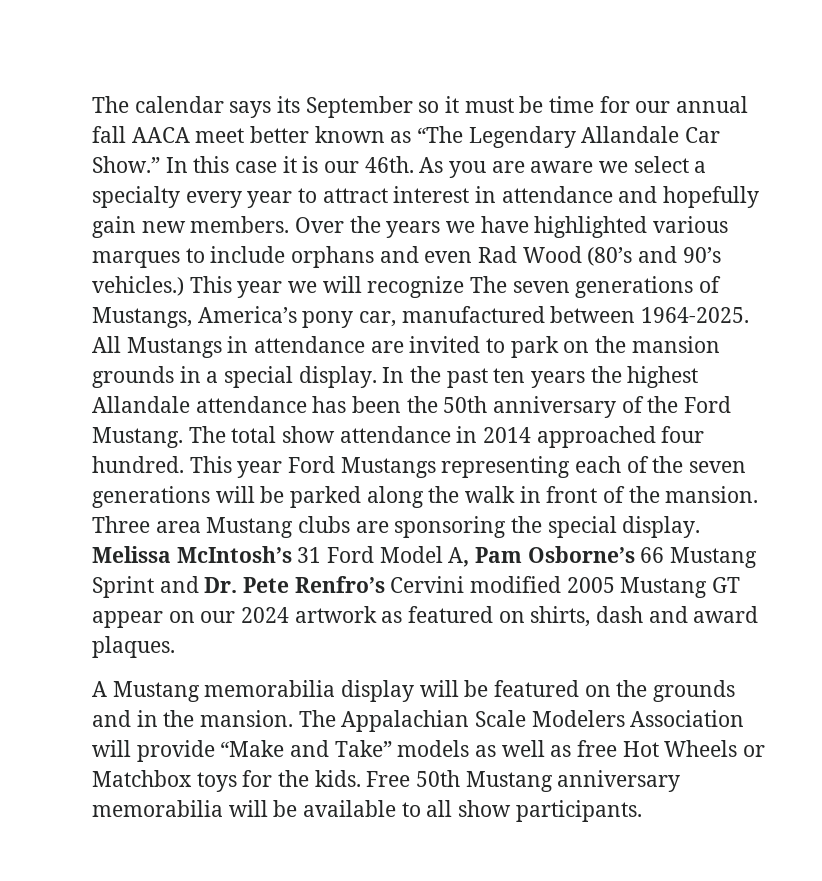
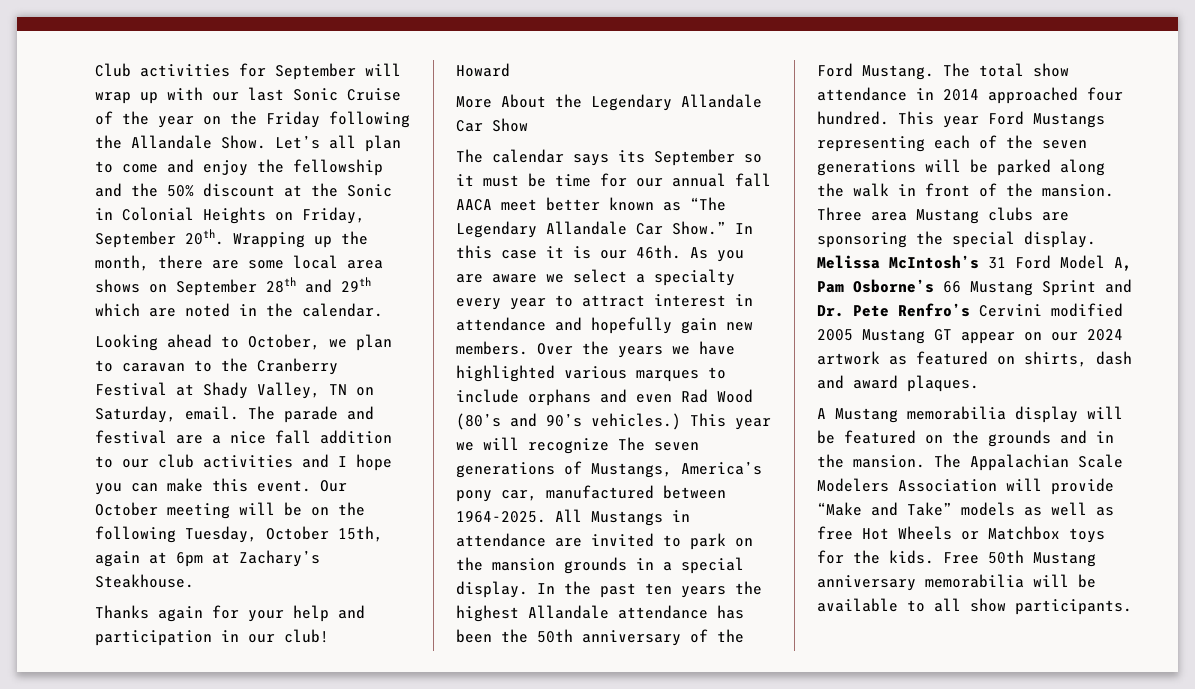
(92, 104) none -> [95,63,401,80] [95,87,401,104] [95,111,410,128] [95,135,401,152] [95,159,383,176] [95,183,392,197] [95,207,365,224] [95,229,368,248] [95,255,383,271] [95,277,371,296] [95,303,383,317] [95,334,392,351] [95,358,338,375] [95,382,374,399] [95,406,374,423] [95,430,392,444] [95,454,392,471] [95,478,347,495] [95,502,365,519] [95,526,383,543] [95,550,320,567] [95,574,194,588] [95,605,365,622] [95,629,329,646] [456,63,510,77] [456,94,762,111] [456,118,528,132] Club activities for September will wrap up with our last Sonic Cruise of the year on the Friday following the Allandale Show. Let’s all plan to come and enjoy the fellowship and the 50% discount at the Sonic in Colonial Heights on Friday, September 20th. Wrapping up the month, there are some local area shows on September 28th and 29th which are noted in the calendar. // Looking ahead to October, we plan to caravan to the Cranberry Festival at Shady Valley, TN on Saturday, email. The parade and festival are a nice fall addition to our club activities and I hope you can make this event. Our October meeting will be on the following Tuesday, October 15th, again at 6pm at Zachary’s Steakhouse. // Thanks again for your help and participation in our club! // Howard // More About the Legendary Allandale Car Show //

